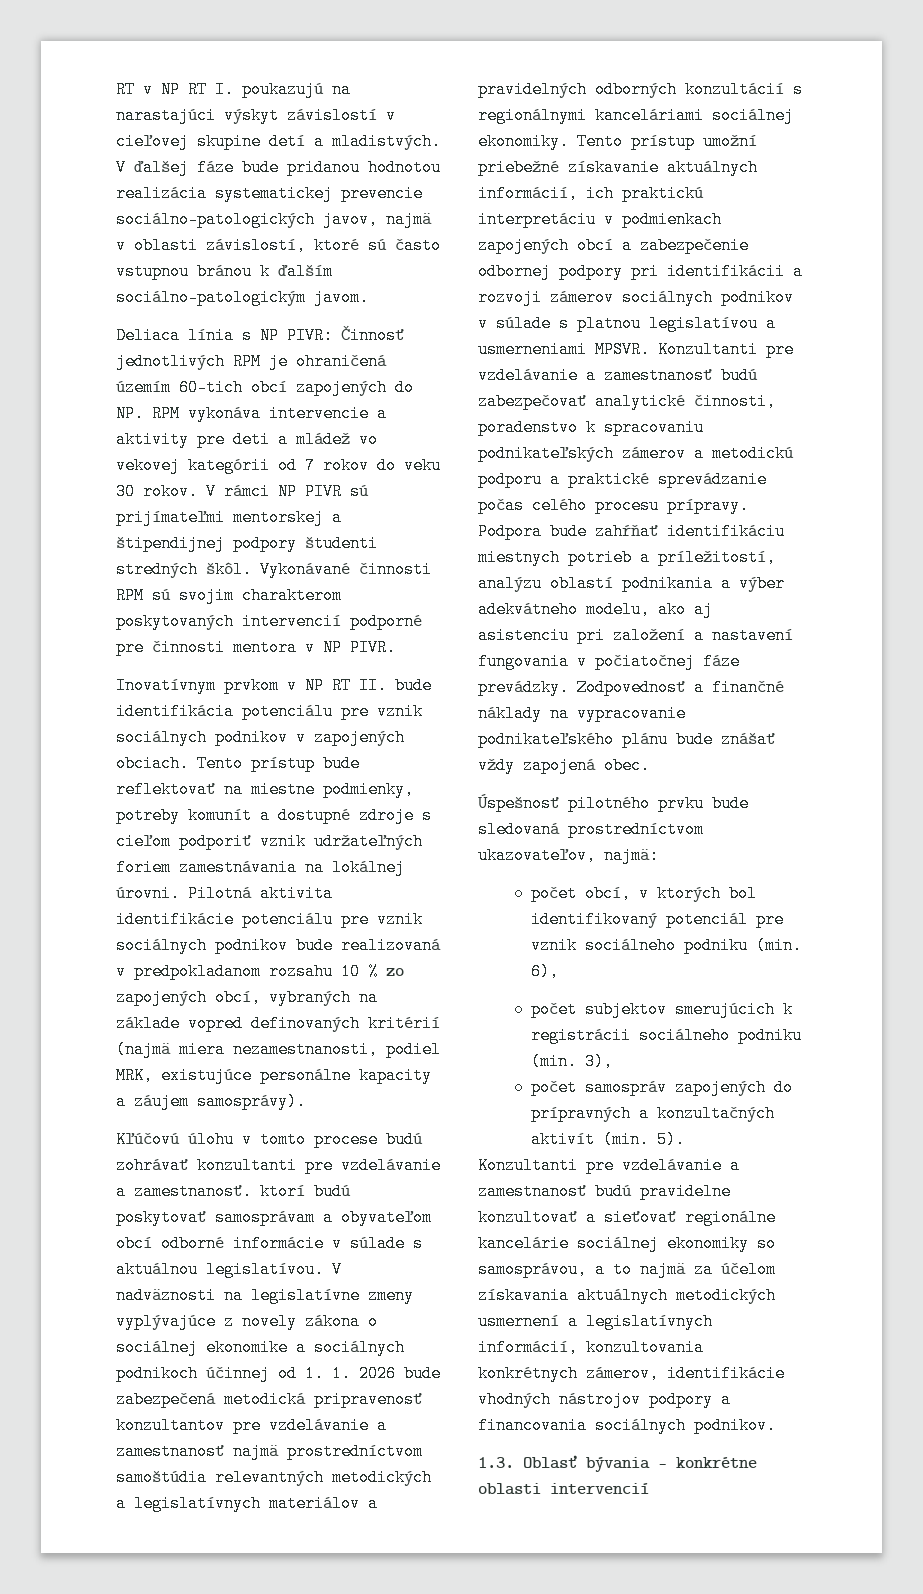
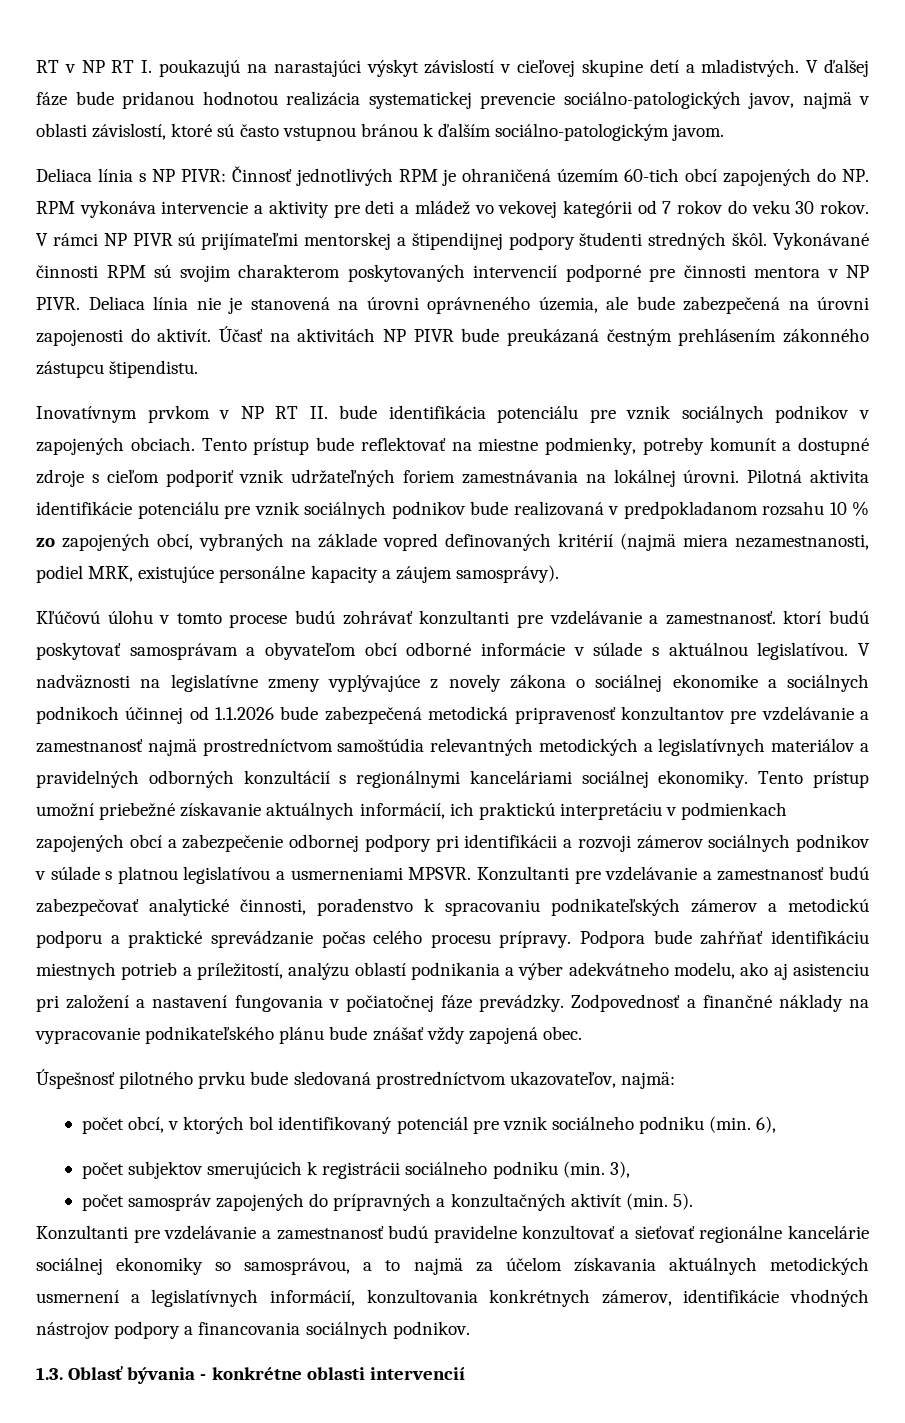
(396, 647) none -> [88,296,869,314] [36,326,869,346] [36,360,199,378] Deliaca línia nie je stanovená na úrovni oprávneného územia, ale bude zabezpečená na úrovni zapojenosti do aktivít. Účasť na aktivitách NP PIVR bude preukázaná čestným prehlásením zákonného zástupcu štipendistu.
[305,1365,396,1382] 1. 1. 2026 -> [215,707,275,720] 1.1.2026

